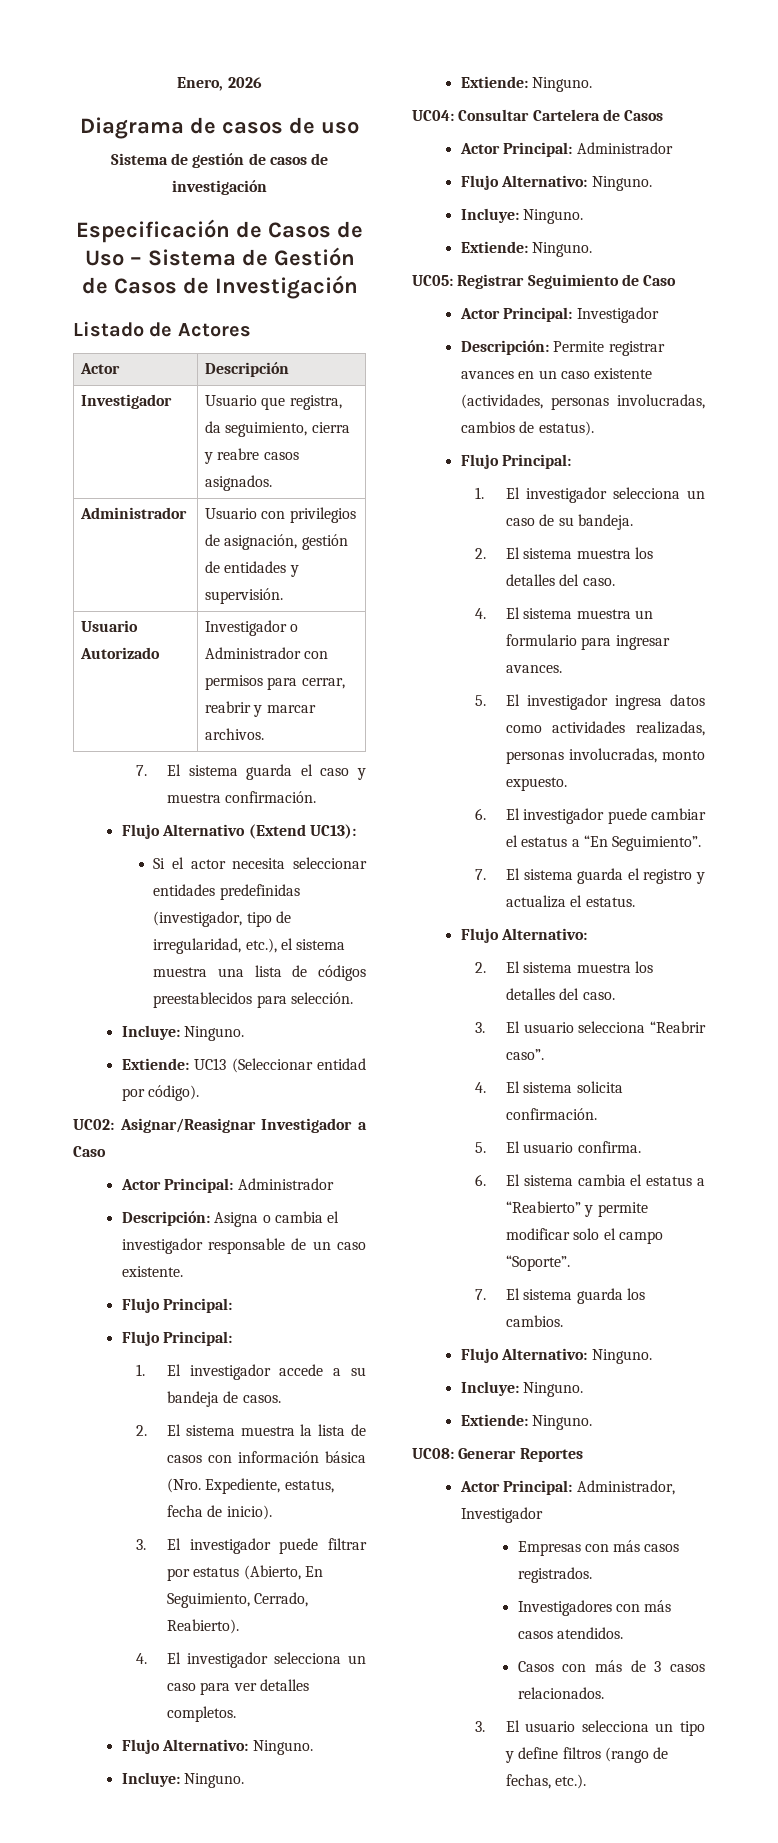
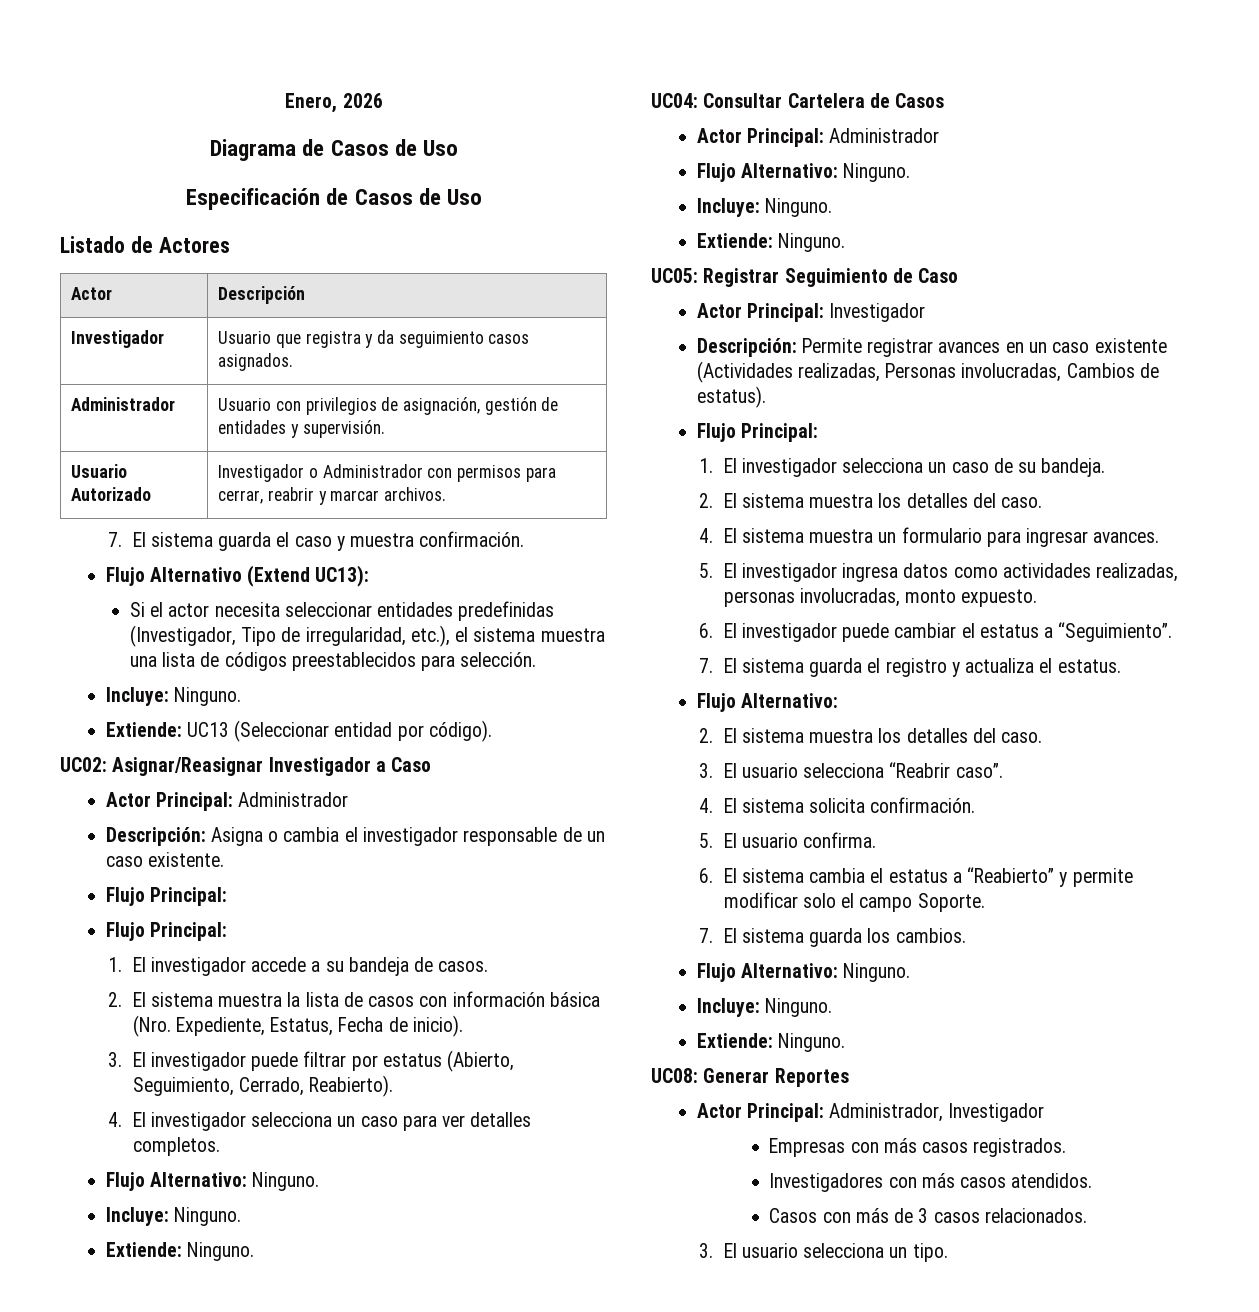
[222,117,359,134] [110,153,329,168] [172,180,267,195] casos de uso // Sistema de gestión de casos de investigación -> [330,139,458,156] Casos de Uso
[129,247,355,266] [81,275,358,299] – Sistema de Gestión de Casos de Investigación -> (482, 197) none
[289,395,342,410] [204,421,350,437] [203,448,260,464] registra, da seguimiento, cierra y reabre -> [305,330,484,348] registra y da seguimiento
[153,911,272,927] (investigador, tipo -> [129,625,277,647] (Investigador, Tipo
[284,1480,334,1493] [166,1505,203,1517] estatus, fecha -> [270,1017,384,1036] Estatus, Fecha
[304,1566,323,1577] En -> (515, 1061) none
[460,394,705,410] [460,421,515,433] (actividades, personas involucradas, cambios -> [696,361,1135,383] (Actividades realizadas, Personas involucradas, Cambios
[583,835,702,851] “En Seguimiento”. -> [1058,622,1173,642] “Seguimiento”.
[505,1255,570,1271] “Soporte”. -> [917,893,985,912] Soporte.
[680,1721,705,1736] [504,1747,669,1763] [505,1774,587,1789] tipo y define filtros (rango de fechas, etc.). -> [912,1243,948,1262] tipo.

